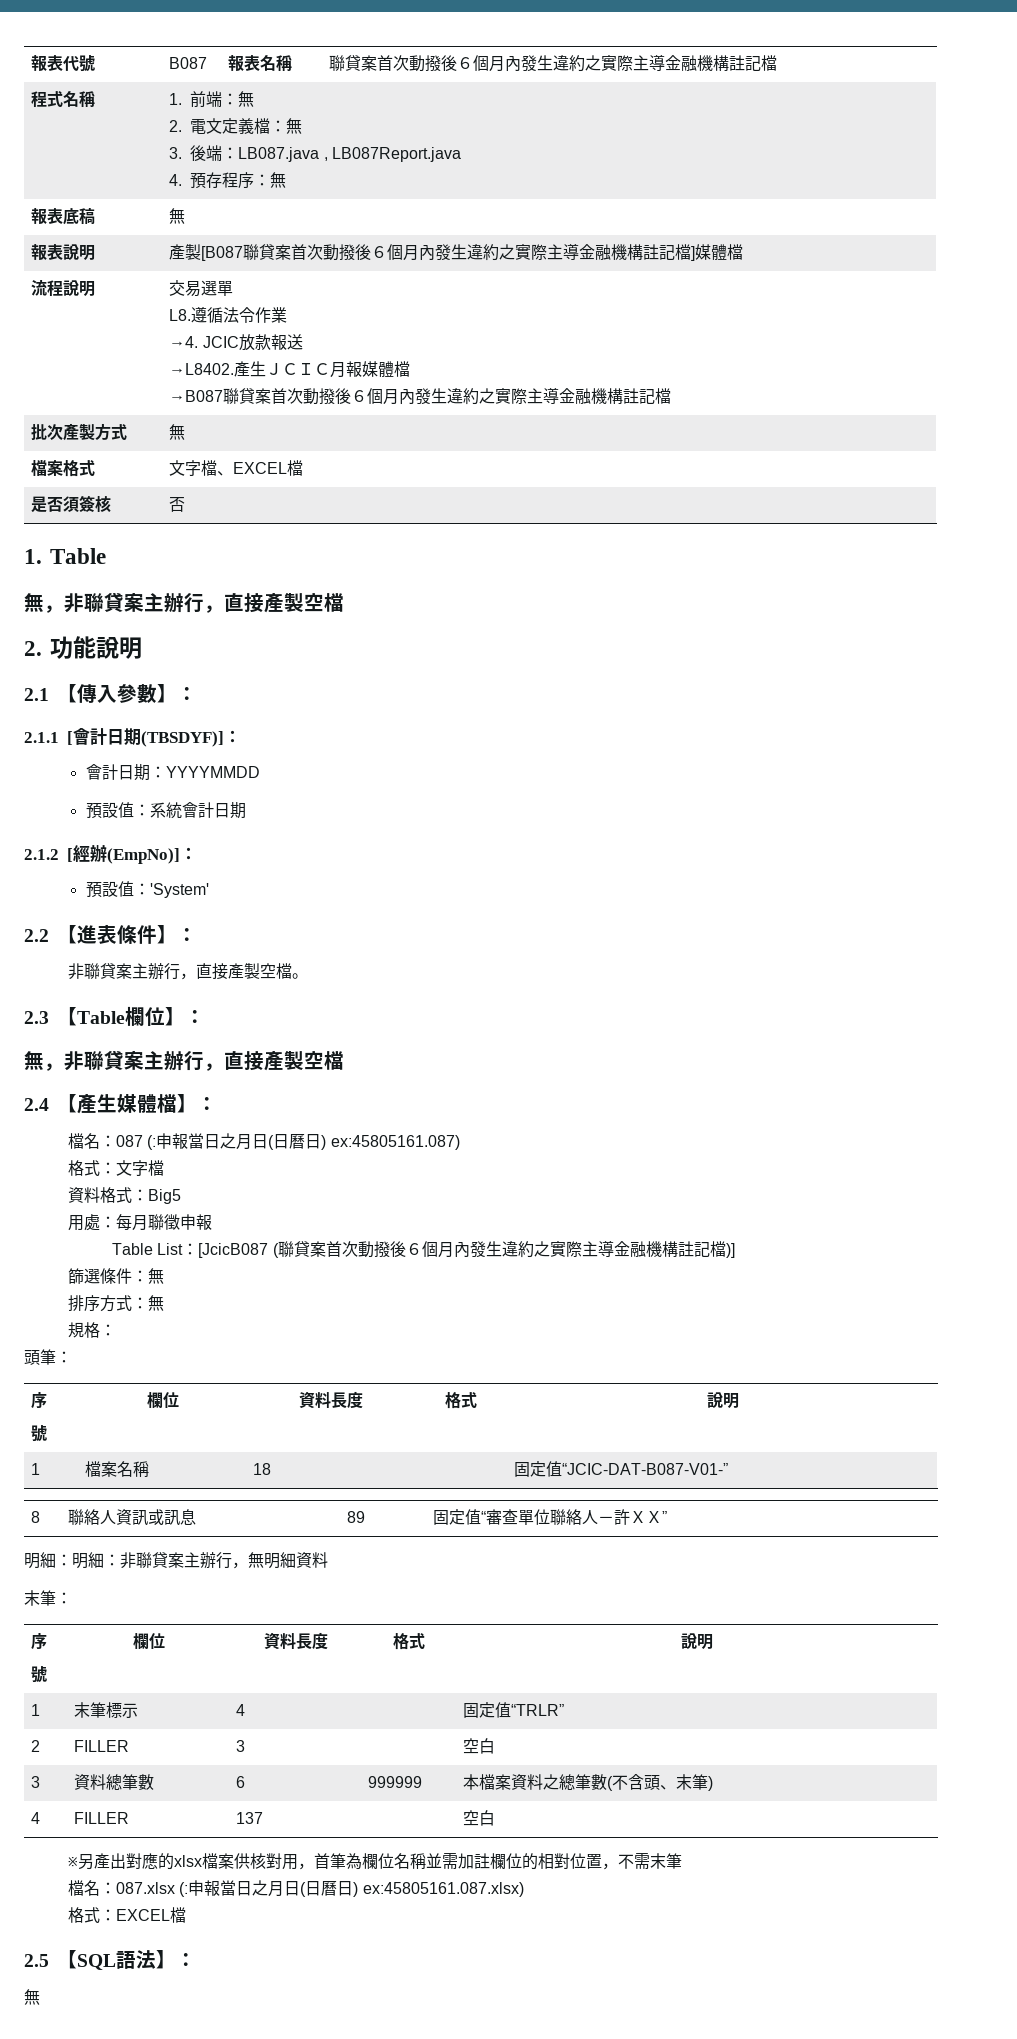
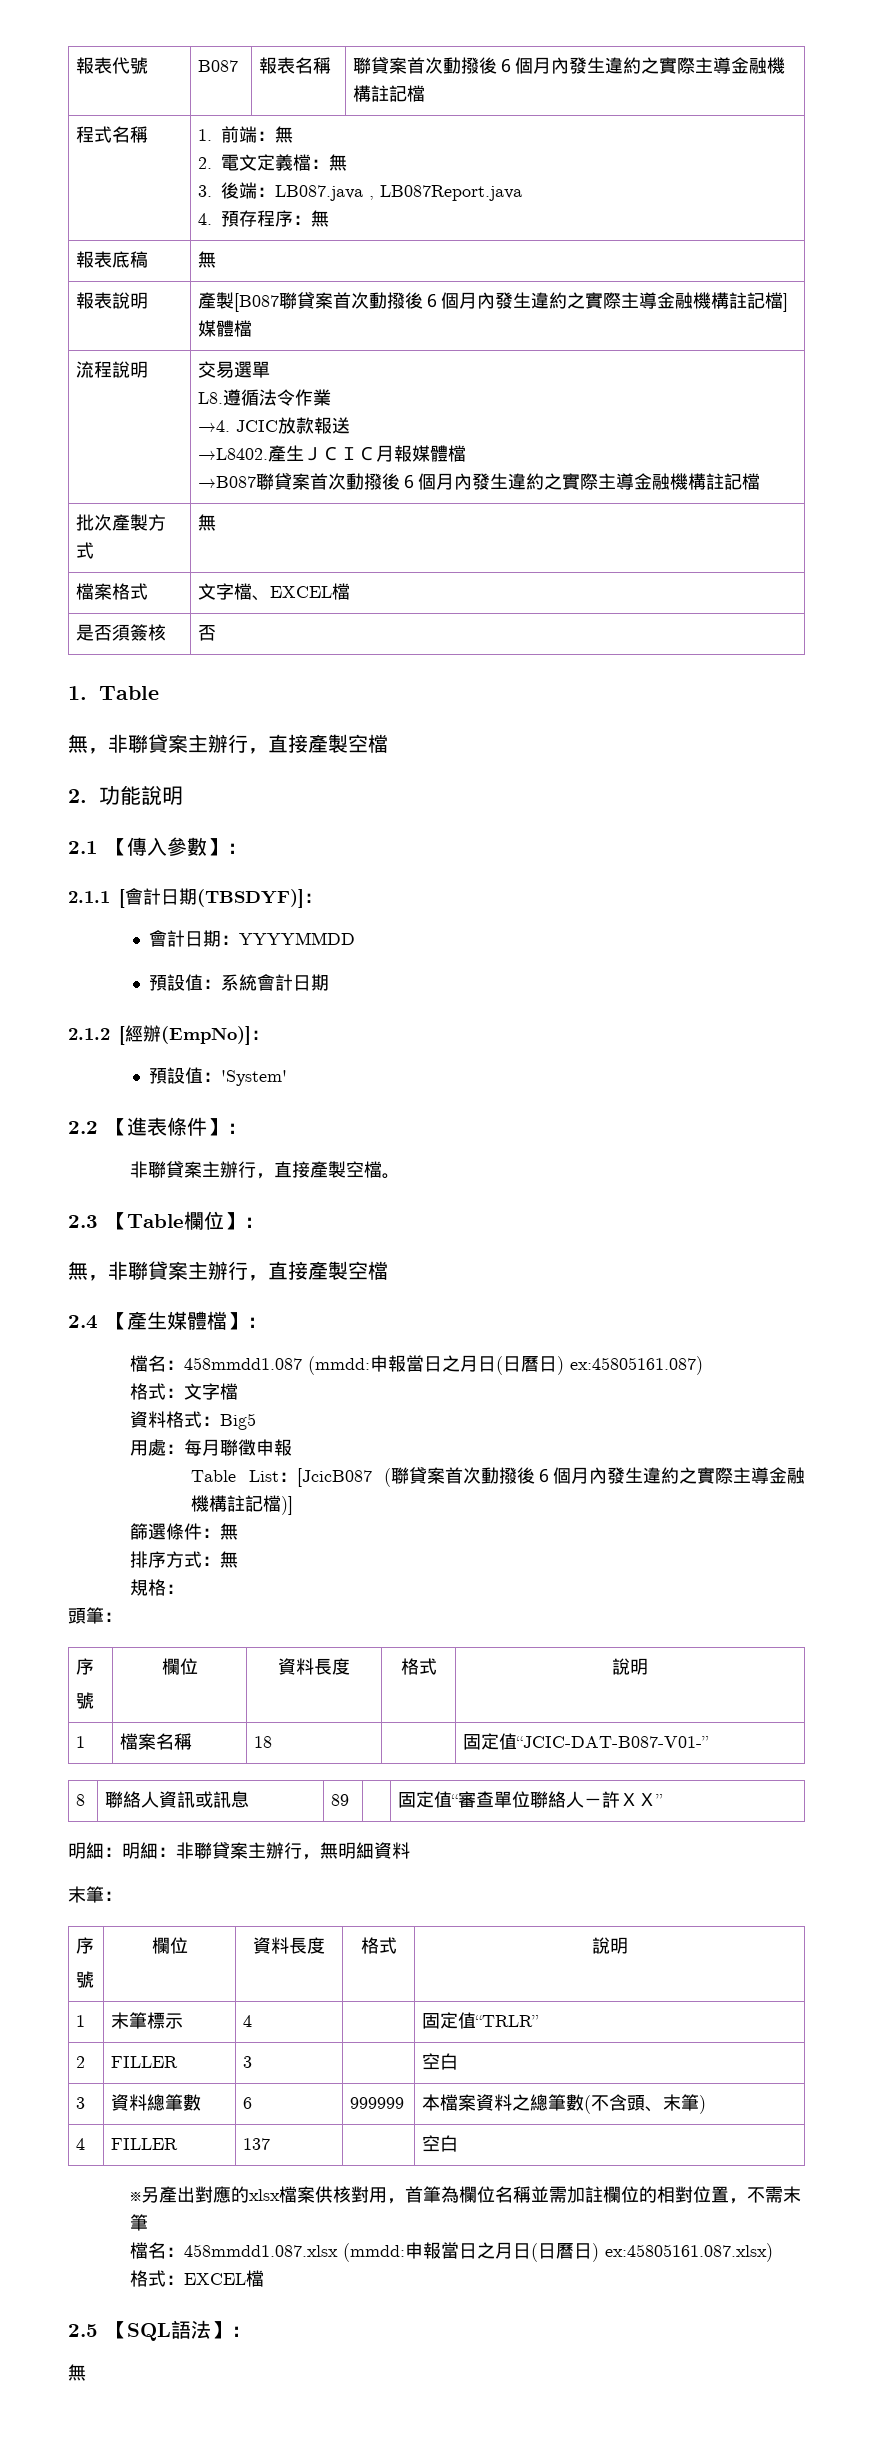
[116,1135,157,1150] 087 (: -> [183,1356,370,1375] 458mmdd1.087 (mmdd:
[116,1882,189,1897] 087.xlsx (: -> [183,2243,405,2262] 458mmdd1.087.xlsx (mmdd:

